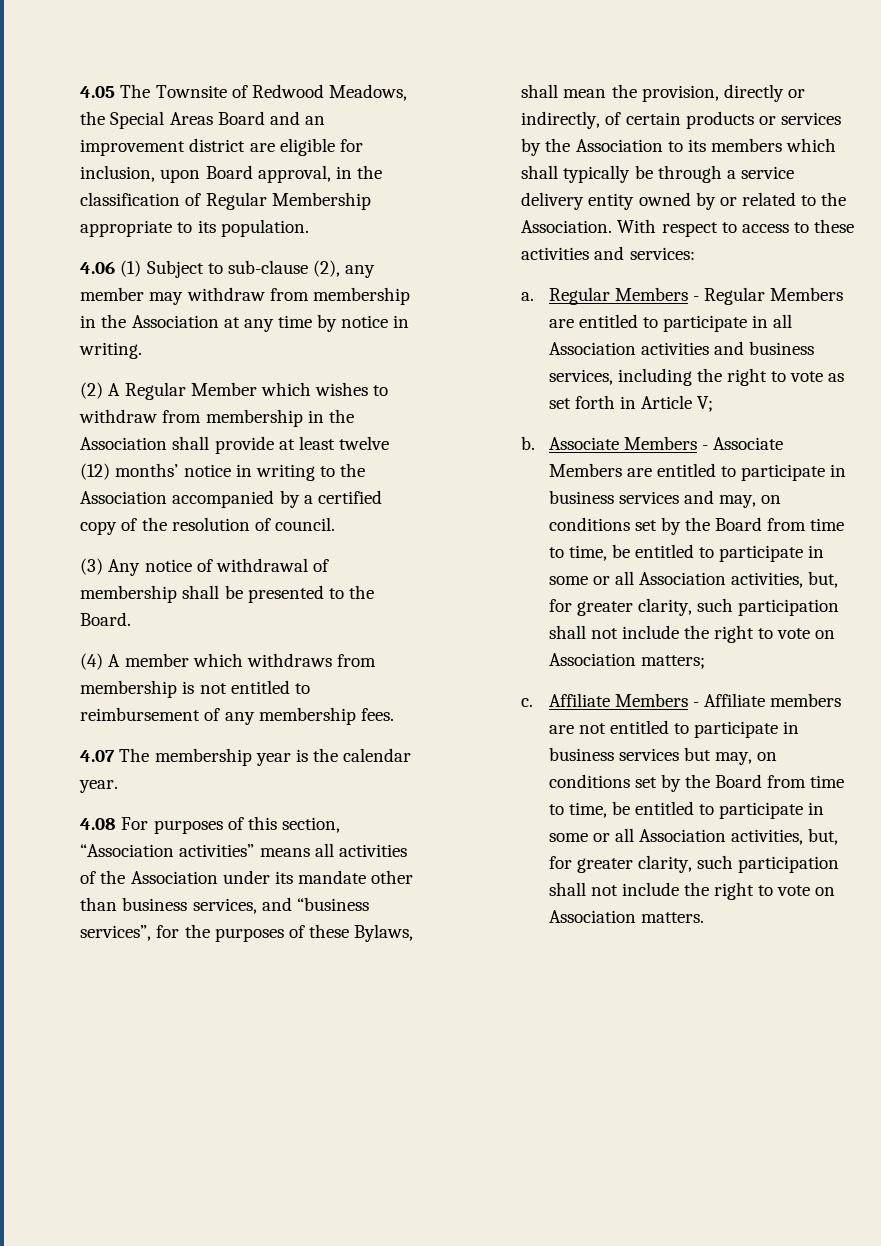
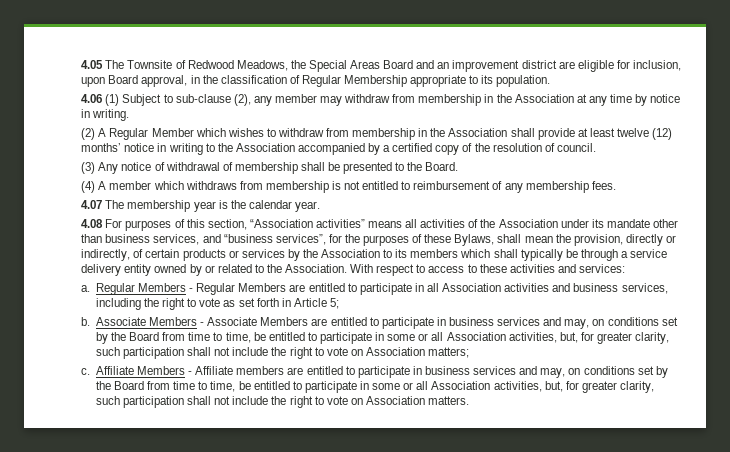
[697,396,714,412] V; -> [330,298,340,309] 5;
[578,720,800,738] [548,747,711,761] not entitled to participate in business services but -> [306,366,538,378] entitled to participate in business services and

